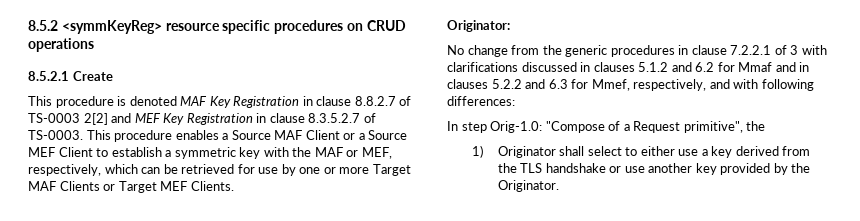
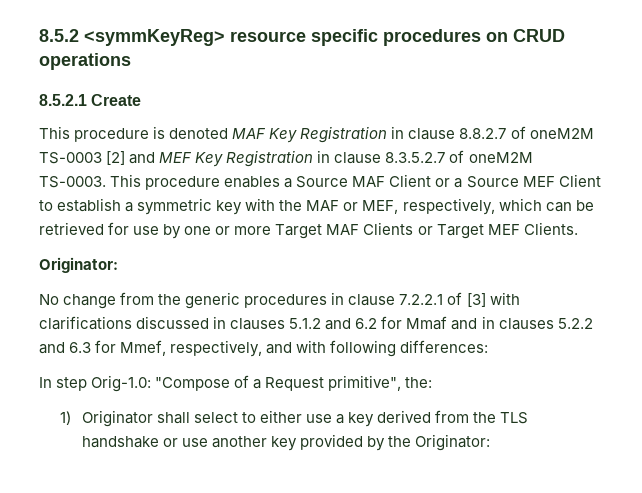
[28,113,108,125] TS-0003 2[2] -> [529,128,594,139] [39,151,126,165] oneM2M TS-0003 [2]
(376, 118) none -> [468,152,533,163] oneM2M
[790,45,799,55] 3 -> [466,293,486,307] [3]
[746,121,766,131] the -> [405,377,433,388] the:
[497,180,559,192] Originator. -> [415,434,491,451] Originator:

